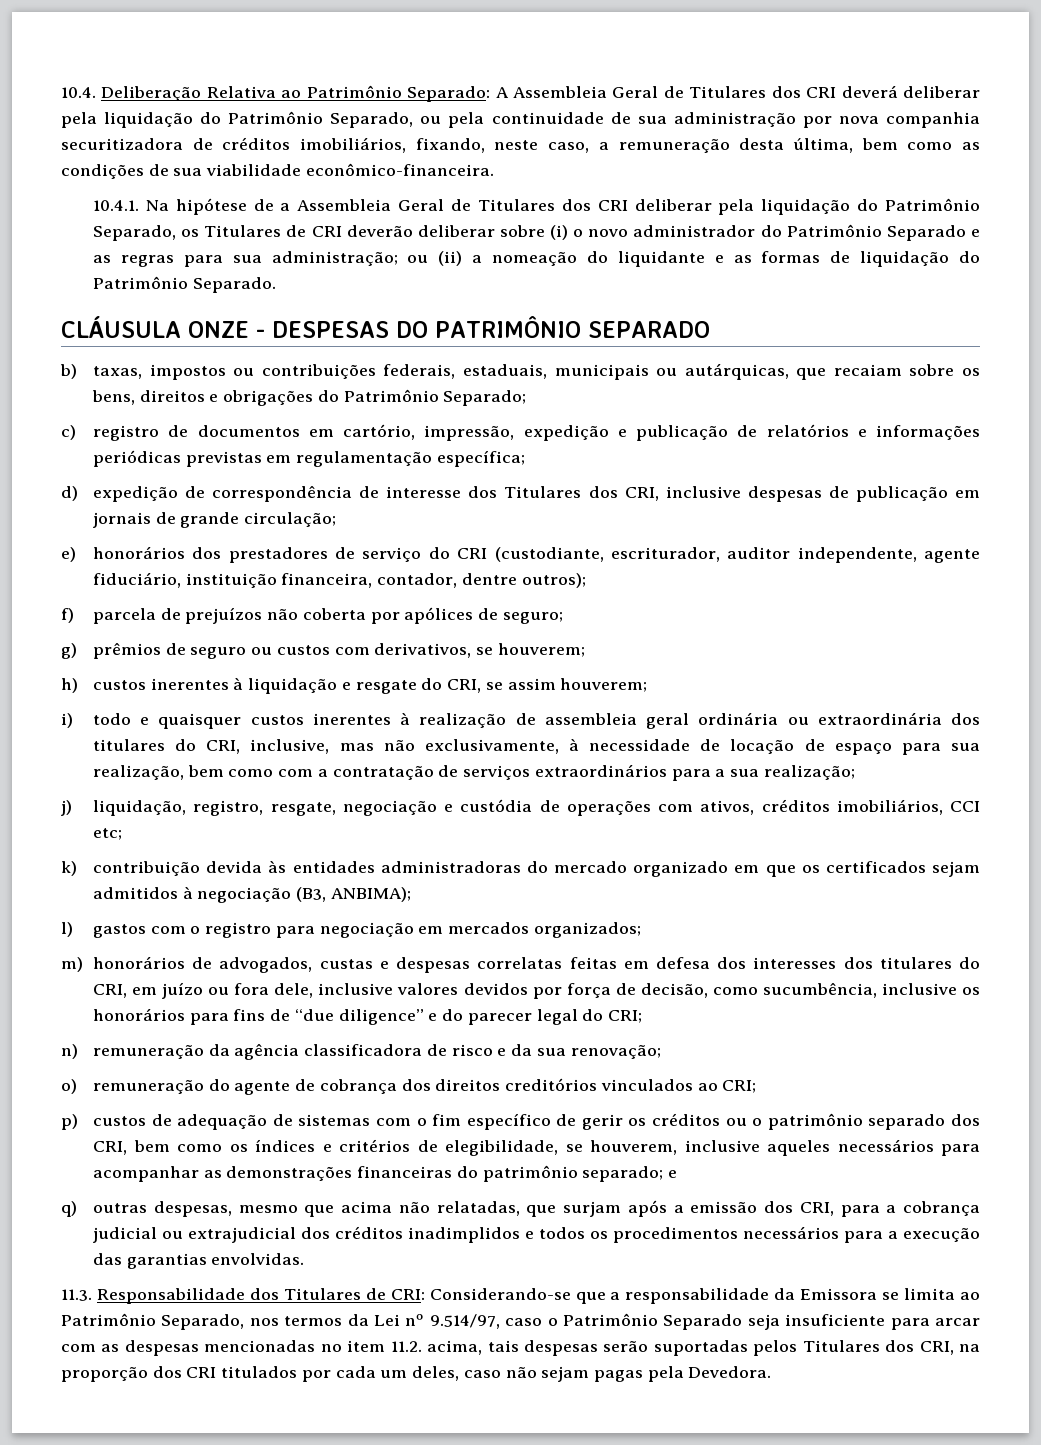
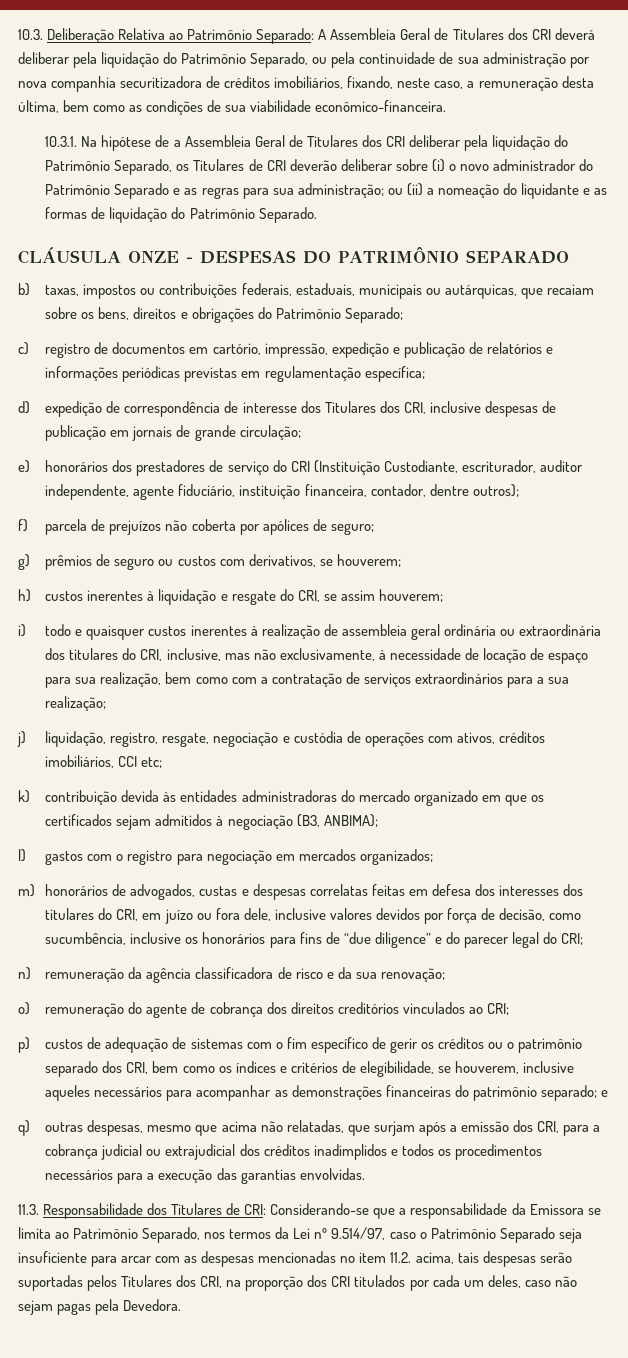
[61,87,96,98] 10.4. -> [18,29,43,40] 10.3.
[93,200,140,211] 10.4.1. -> [45,136,78,147] 10.3.1.
[494,547,604,562] (custodiante, -> [313,460,458,475] (Instituição Custodiante,

